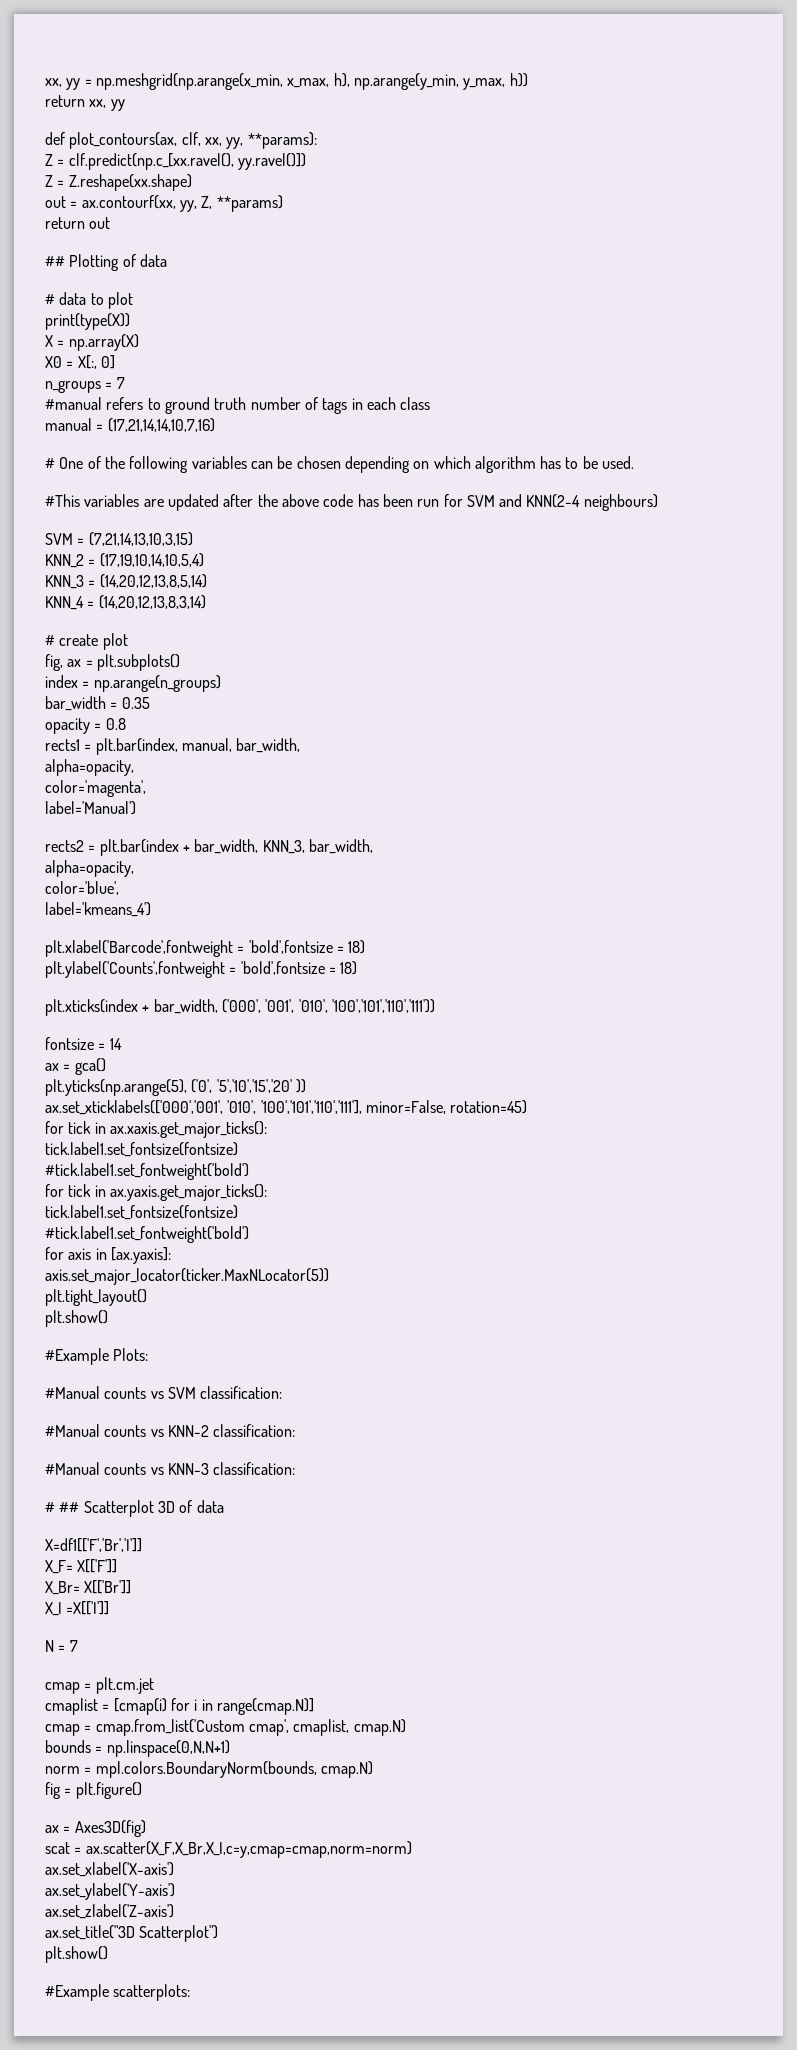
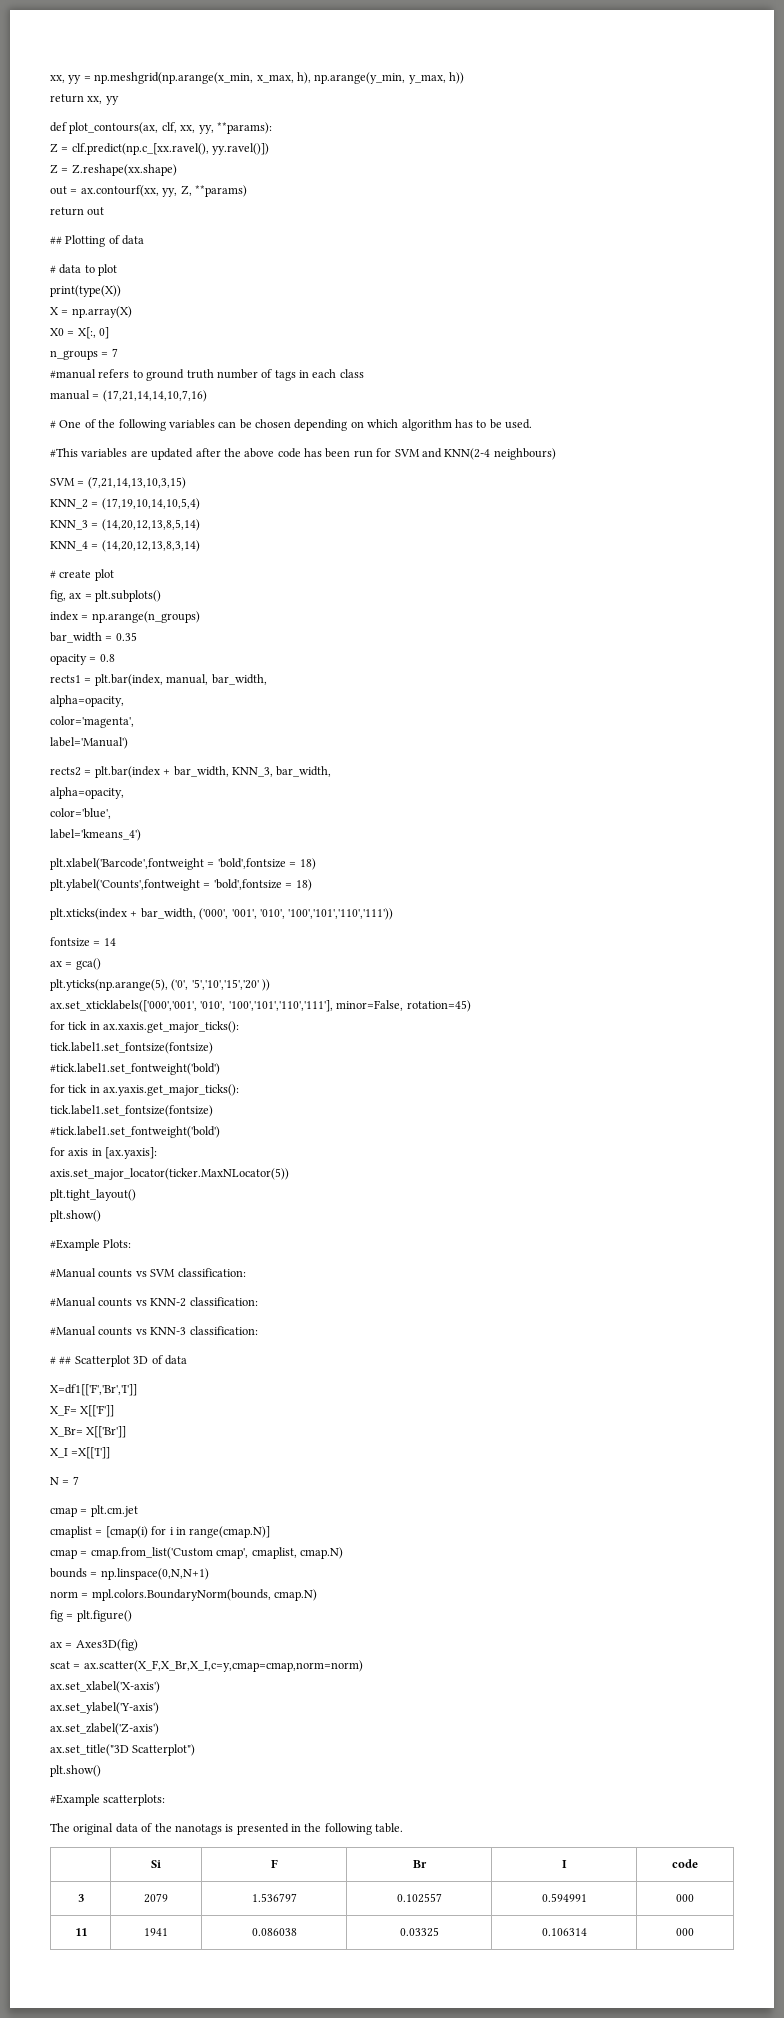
(191, 1992) none -> [50,1823,404,1835] [151,1860,161,1868] [270,1859,278,1868] [412,1860,427,1868] [561,1860,567,1868] [672,1859,698,1868] [77,1894,84,1902] [144,1893,168,1903] [251,1893,297,1902] [396,1893,442,1903] [541,1893,587,1902] [676,1894,694,1902] [74,1928,87,1936] [144,1928,168,1936] [251,1928,297,1936] [399,1927,439,1937] [541,1928,587,1936] [676,1928,694,1936] // The original data of the nanotags is presented in the following table. // | Si | F | Br | I | code // 3 | 2079 | 1.536797 | 0.102557 | 0.594991 | 000 // 11 | 1941 | 0.086038 | 0.03325 | 0.106314 | 000

